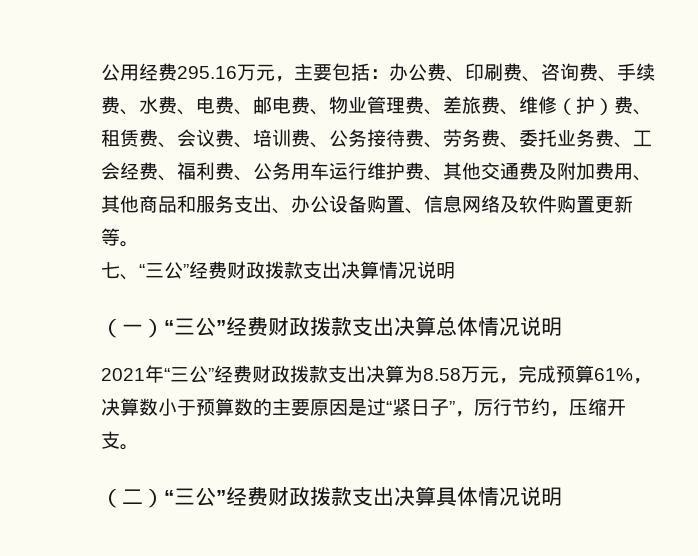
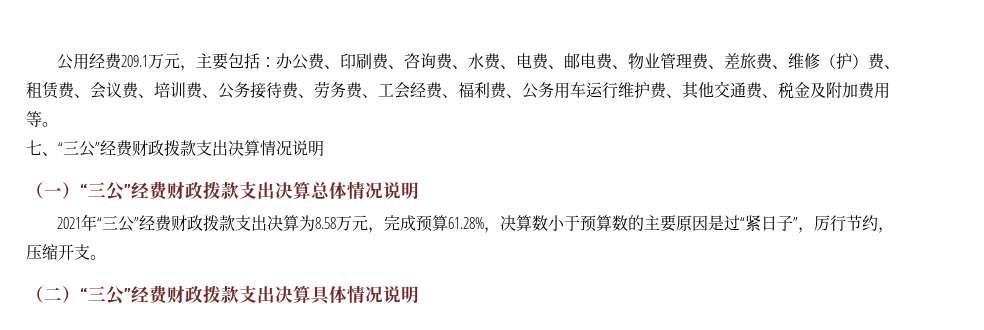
[177,66,237,79] 295.16 -> [120,55,148,67] 209.1
[617,63,655,81] [101,96,139,115] 手续费、 -> (468, 67) none
[519,129,633,148] 委托业务费、 -> (378, 96) none
(538, 171) none -> [762,82,810,99] 、税金
[633,175,652,181] [101,195,633,214] 、其他商品和服务支出、办公设备购置、信息网络及软件购置更新 -> (890, 90) none
[594,368,633,381] 61% -> [447,217,484,229] 61.28%

